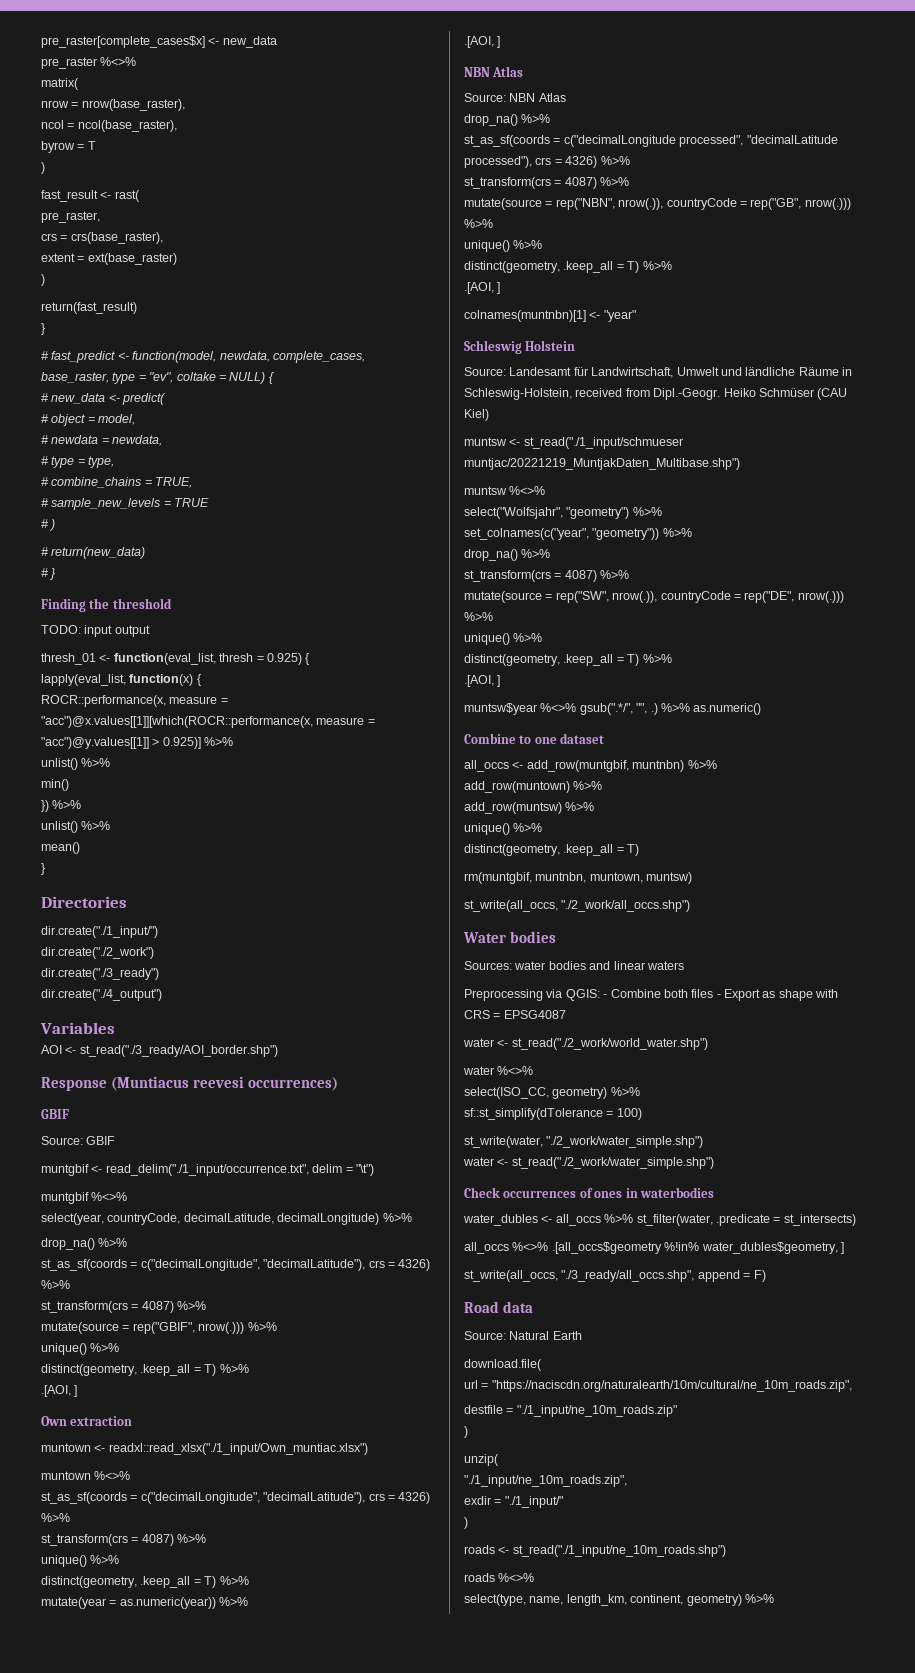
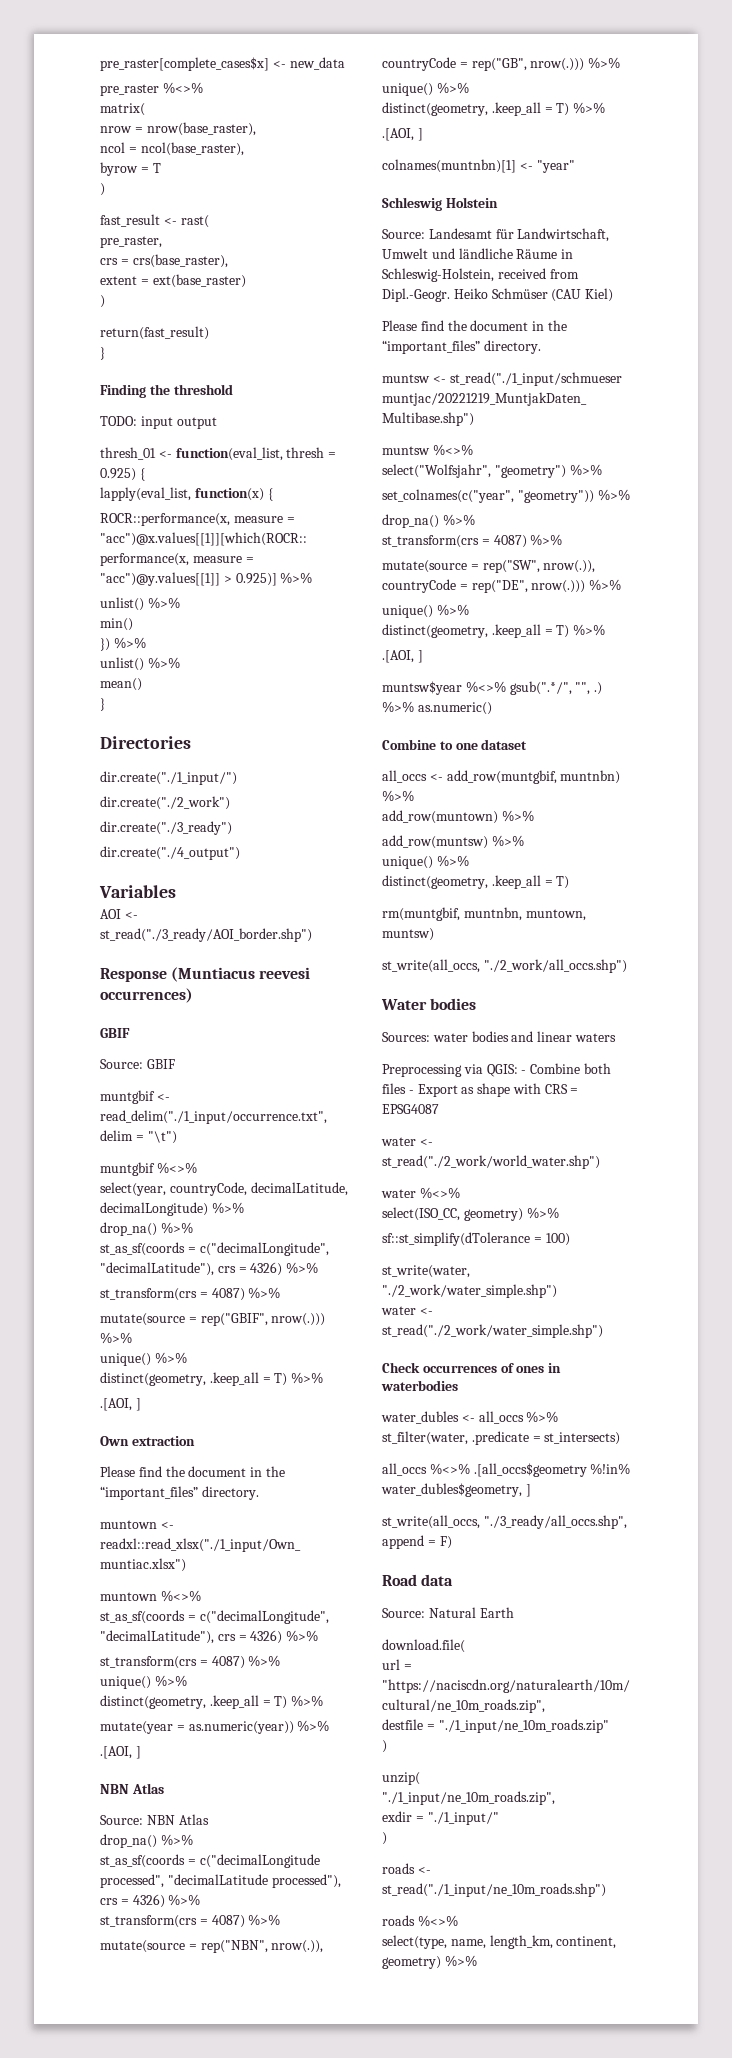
[41,351,365,363] [41,372,275,384] [41,393,167,405] [41,414,136,426] [41,435,163,446] [41,456,115,468] [41,477,193,488] [41,498,210,510] [41,519,56,531] [41,547,146,559] [41,568,56,580] // # fast_predict <- function(model, newdata, complete_cases, base_raster, type = "ev", coltake = NULL) { // # new_data <- predict( // # object = model, // # newdata = newdata, // # type = type, // # combine_chains = TRUE, // # sample_new_levels = TRUE // # ) // # return(new_data) // # } -> (105, 353) none
(133, 1421) none -> [100,1466,285,1477] [100,1486,259,1500] // Please find the document in the “important_files” directory.
(489, 415) none -> [382,320,567,331] [382,340,541,354] // Please find the document in the “important_files” directory.

